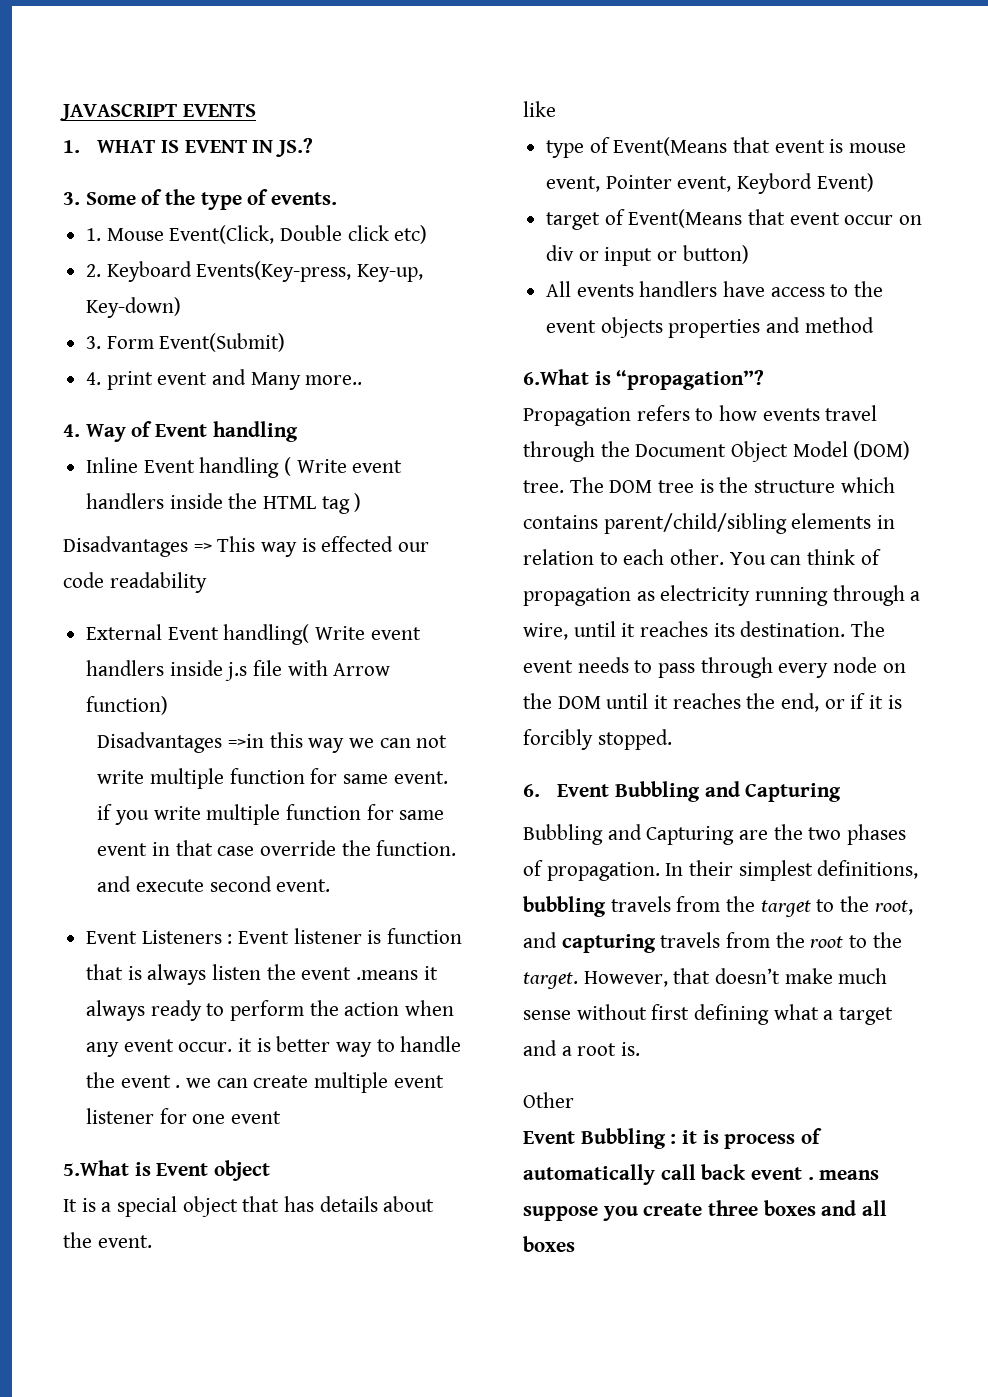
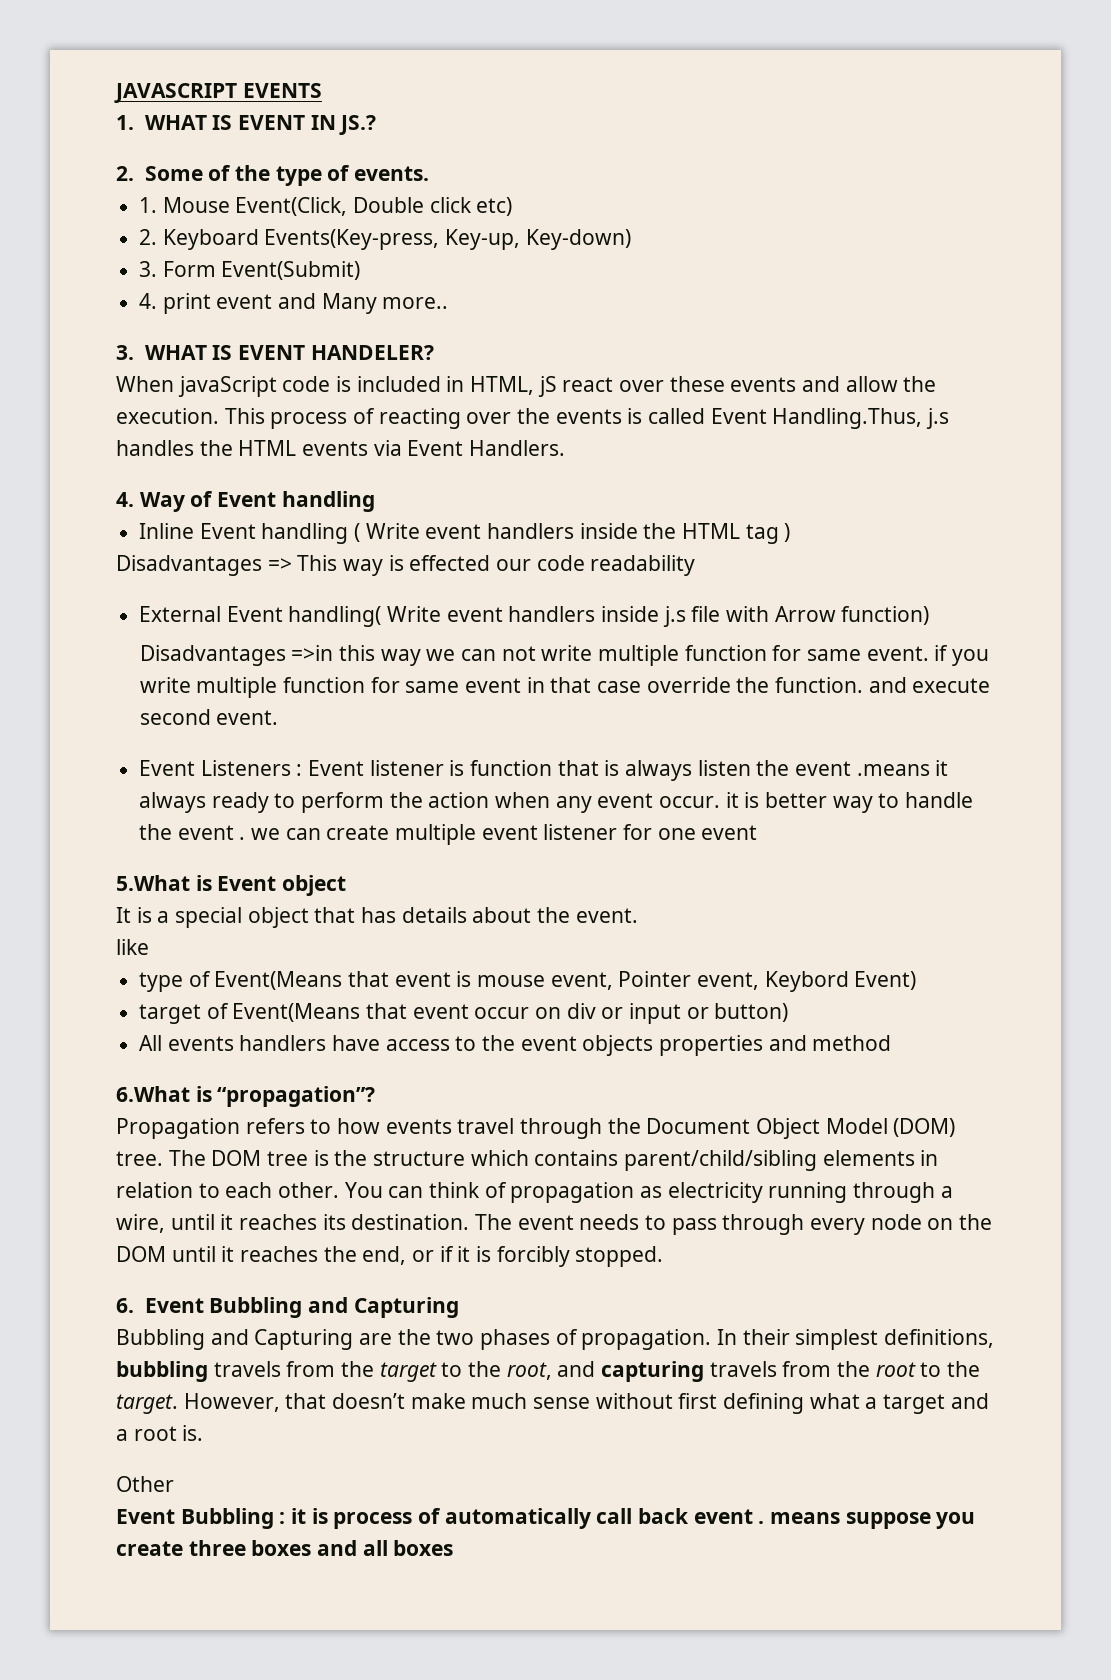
[63,192,80,205] 3. -> [116,166,134,181] 2.
(363, 380) none -> [116,345,434,360] [116,376,937,397] [116,408,950,429] [116,440,566,456] // 3. WHAT IS EVENT HANDELER? // When javaScript code is included in HTML, jS react over these events and allow the execution. This process of reacting over the events is called Event Handling.Thus, j.s handles the HTML events via Event Handlers.

